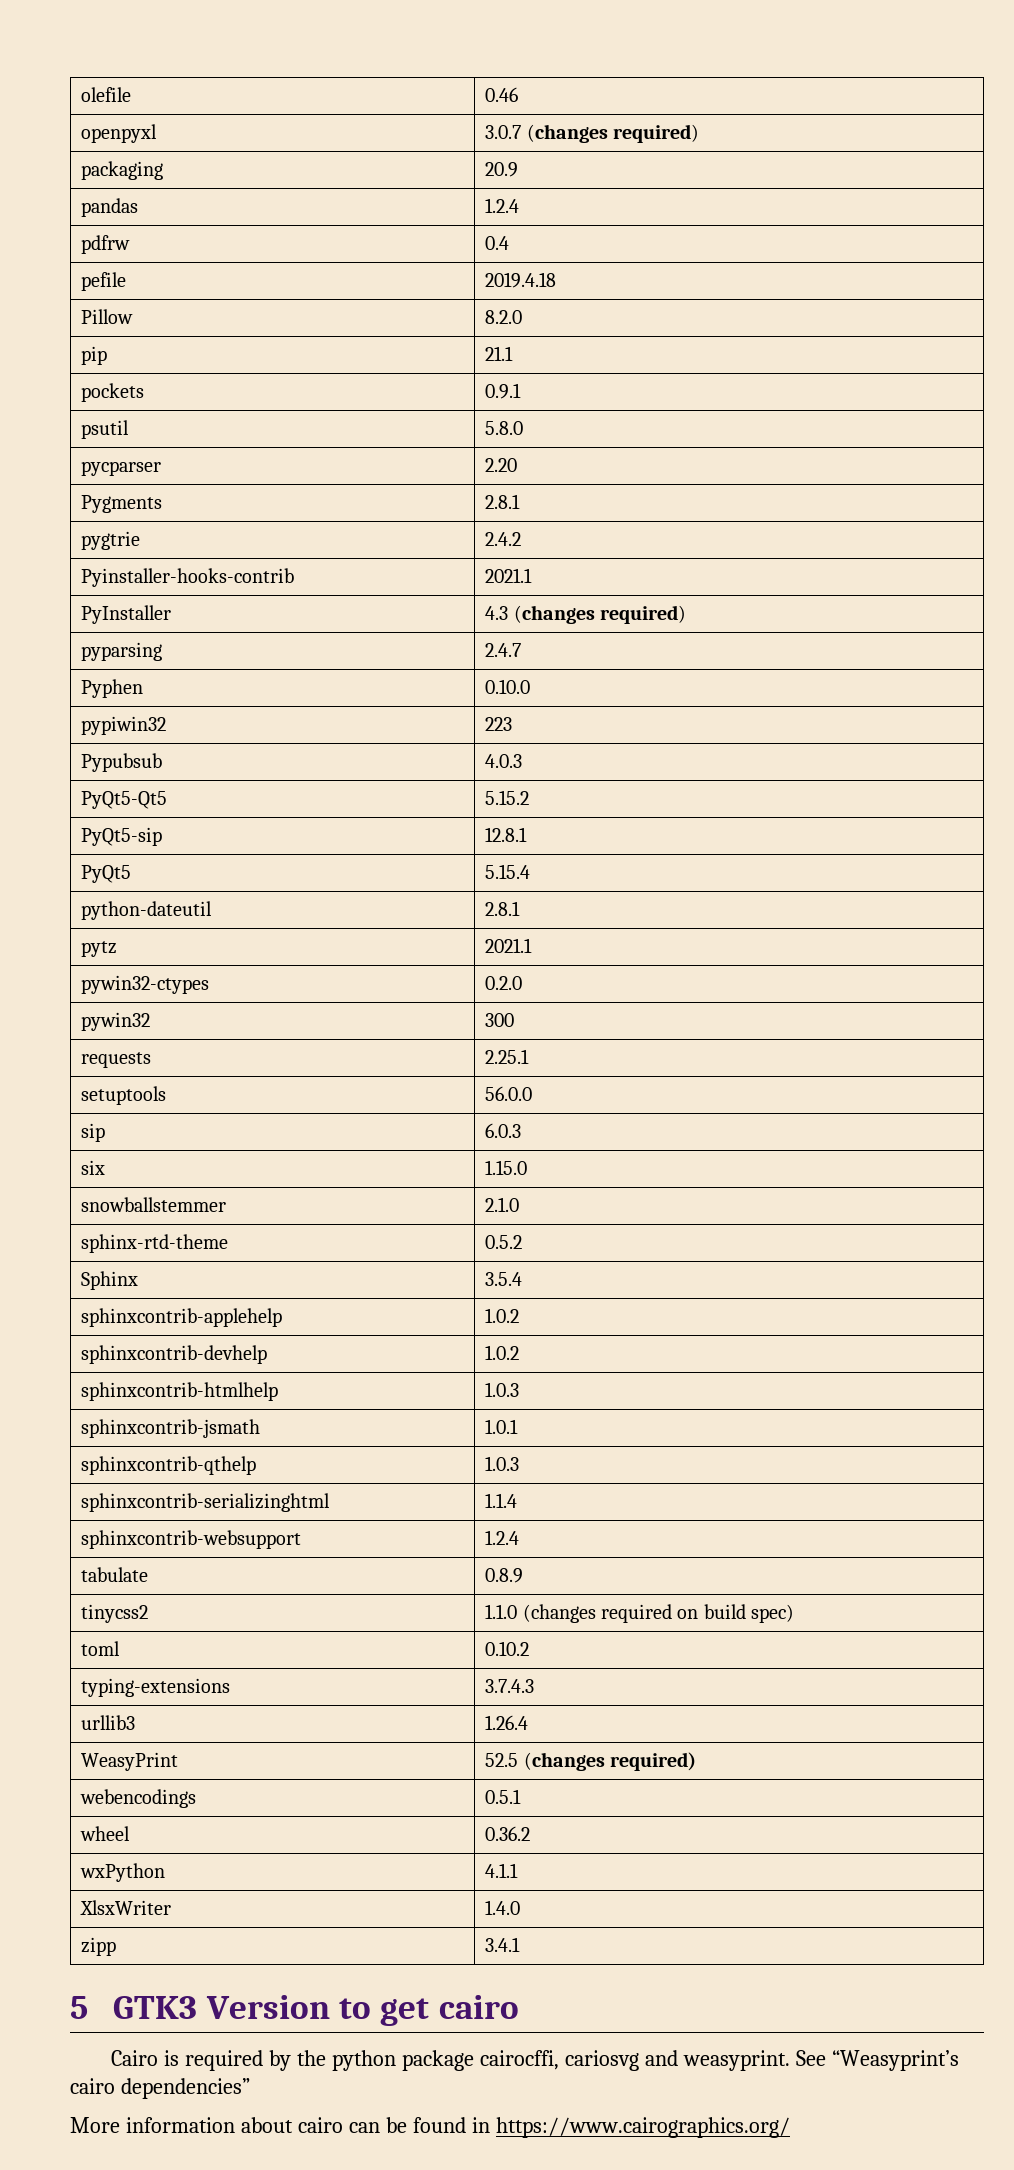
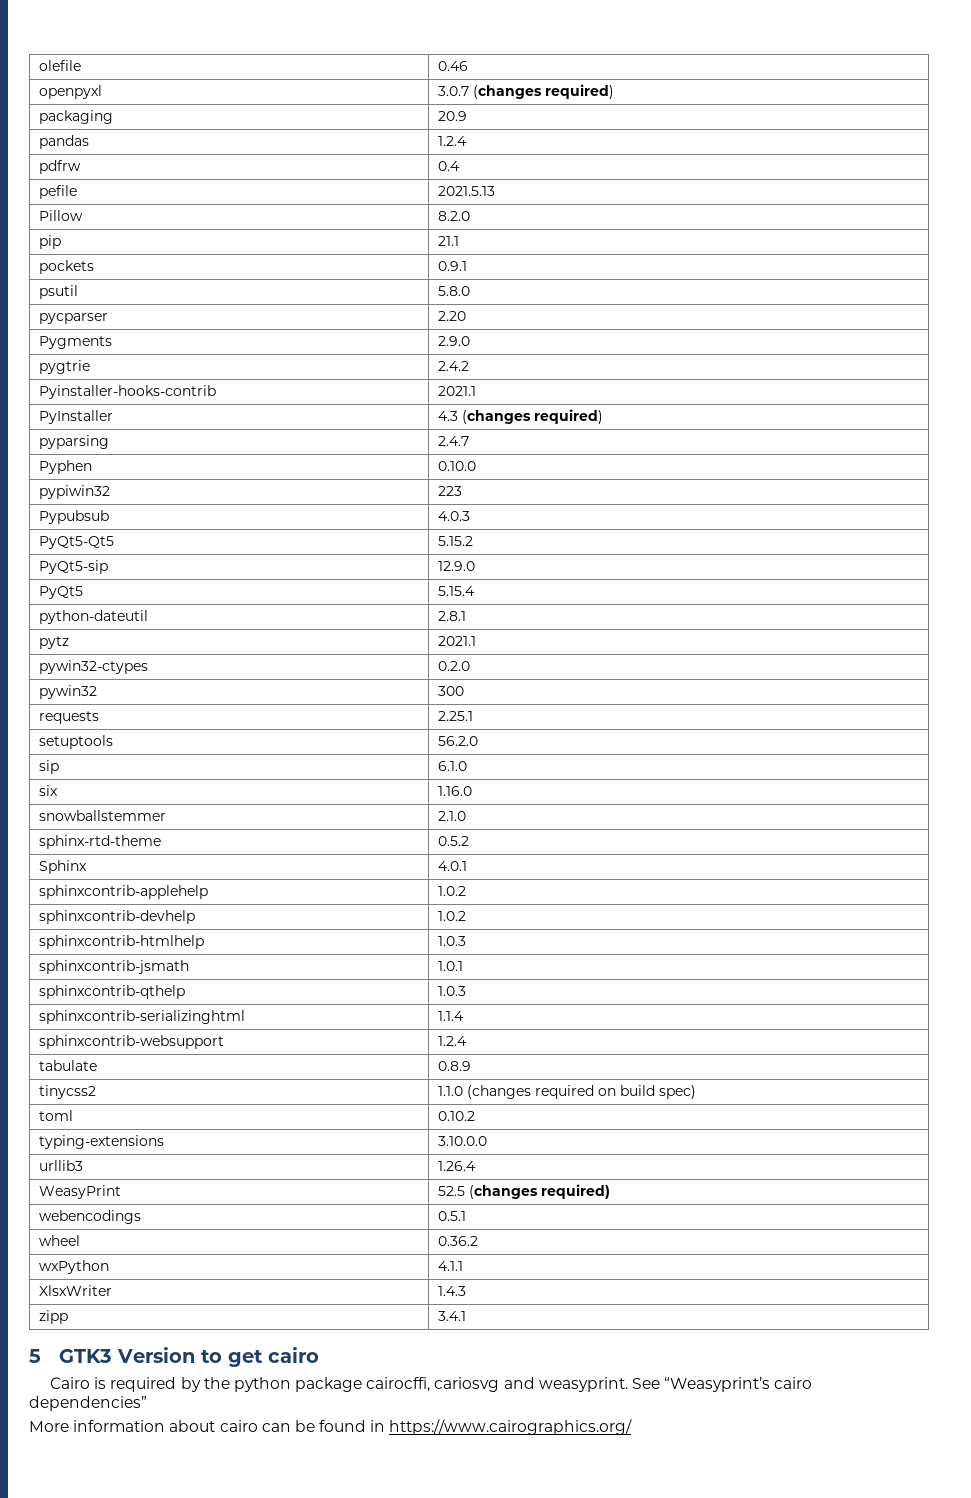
[485,272,557,288] 2019.4.18 -> [438,186,496,196] 2021.5.13
[485,494,521,509] 2.8.1 -> [438,336,471,346] 2.9.0
[485,827,528,842] 12.8.1 -> [438,561,476,571] 12.9.0
[485,1086,533,1101] 56.0.0 -> [438,736,479,746] 56.2.0
[485,1123,522,1138] 6.0.3 -> [438,761,468,771] 6.1.0
[485,1160,528,1175] 1.15.0 -> [438,786,473,796] 1.16.0
[485,1272,523,1286] 3.5.4 -> [438,861,468,871] 4.0.1
[485,1679,535,1693] 3.7.4.3 -> [438,1136,488,1146] 3.10.0.0
[485,1900,521,1915] 1.4.0 -> [438,1286,467,1296] 1.4.3

